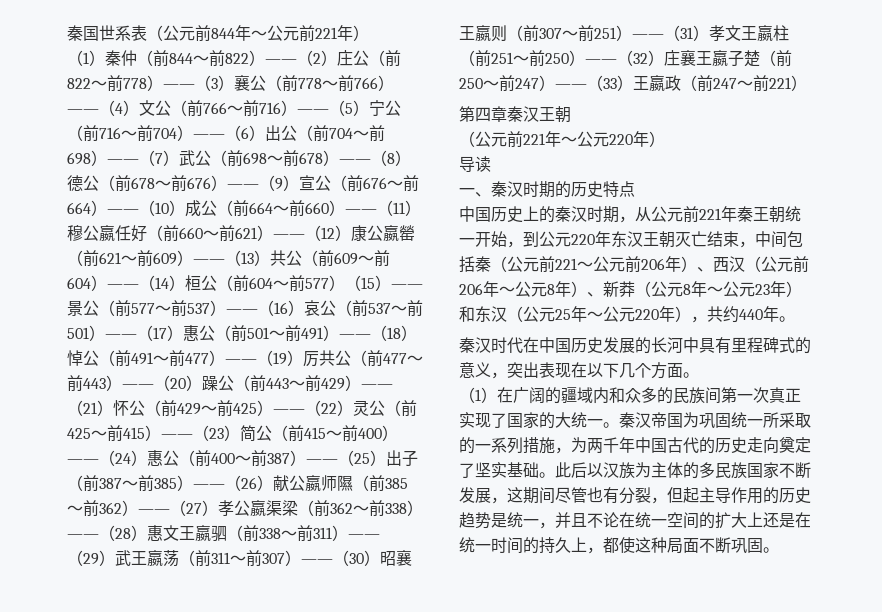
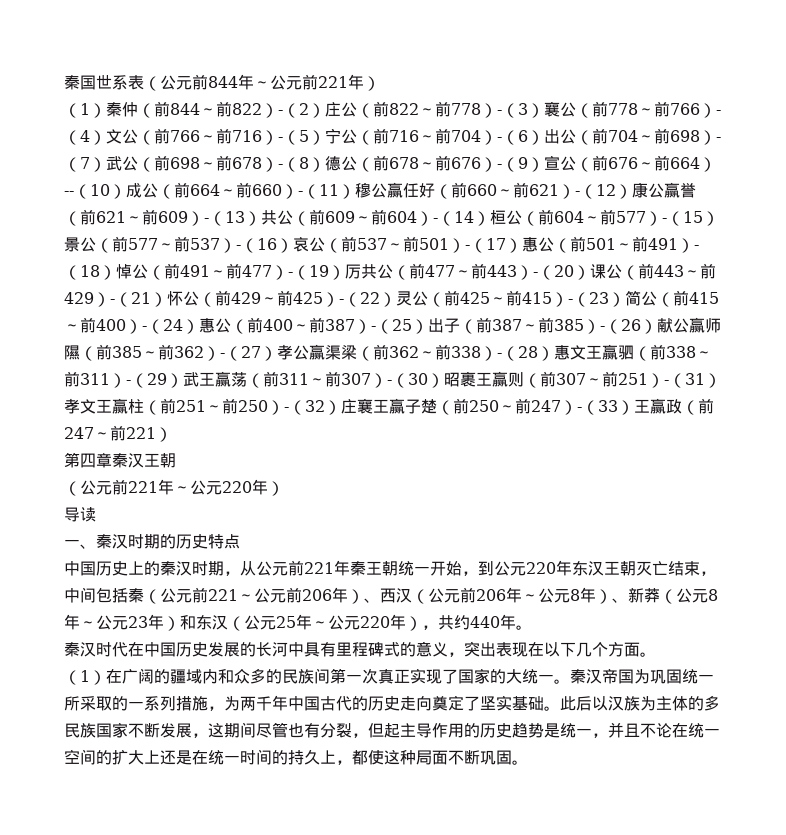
[265,59,297,64] —— -> [278,110,283,115] -
[163,84,195,89] —— -> [497,110,502,115] -
[67,109,99,114] —— -> [716,110,721,115] -
[297,109,329,114] —— -> [278,137,283,142] -
[193,134,225,139] —— -> [497,137,502,142] -
[107,159,139,164] —— -> [716,137,721,142] -
[339,159,371,164] —— -> [278,164,283,169] -
[227,184,259,189] —— -> [497,164,502,169] -
[107,209,139,214] —— -> [64,191,74,196] --
[345,209,377,214] —— -> [298,191,303,196] -
[99,225,115,241] 嬴 -> [387,182,403,198] 赢
[273,234,305,239] —— -> [575,191,580,196] -
[383,225,415,241] 嬴罃 -> [664,182,696,198] 赢誉
[193,259,225,264] —— -> [204,218,209,223] -
[107,284,139,289] —— -> [433,218,438,223] -
(345, 283) none -> [662,218,667,223] -
[391,284,423,289] —— -> (719, 218) none
[226,309,258,314] —— -> [236,245,241,250] -
[105,334,137,339] —— -> [465,245,470,250] -
[339,334,371,339] —— -> [694,245,699,250] -
[225,359,257,364] —— -> [288,272,293,277] -
[122,384,154,389] —— -> [533,272,538,277] -
[202,376,218,391] 躁 -> [590,264,606,279] 课
[361,384,393,389] —— -> [110,299,115,304] -
[273,409,305,414] —— -> [339,299,344,304] -
[161,434,193,439] —— -> [568,299,573,304] -
[67,459,99,464] —— -> [142,326,147,331] -
[306,459,338,464] —— -> [371,326,376,331] -
[193,484,225,489] —— -> [600,326,605,331] -
[305,475,321,491] 嬴 -> [689,317,705,333] 赢
[138,509,170,514] —— -> [220,353,225,358] -
[250,500,266,516] 嬴 -> [309,344,325,360] 赢
[67,534,99,539] —— -> [497,353,502,358] -
[195,525,211,541] 嬴 -> [602,344,618,360] 赢
[348,534,380,539] —— -> [126,380,131,385] -
[147,550,163,566] 嬴 -> [215,371,231,387] 赢
[301,559,333,564] —— -> [387,380,392,385] -
[396,550,412,566] [459,25,491,41] 襄王嬴 -> [460,371,508,387] 裹王赢
[632,34,664,39] —— -> [664,380,669,385] -
[757,25,773,41] 嬴 -> [112,398,128,414] 赢
[585,59,617,64] —— -> [284,407,289,412] -
[712,50,728,66] 嬴 -> [389,398,405,414] 赢
[555,84,587,89] —— -> [577,407,582,412] -
[649,75,665,91] 嬴 -> [650,398,666,414] 赢

